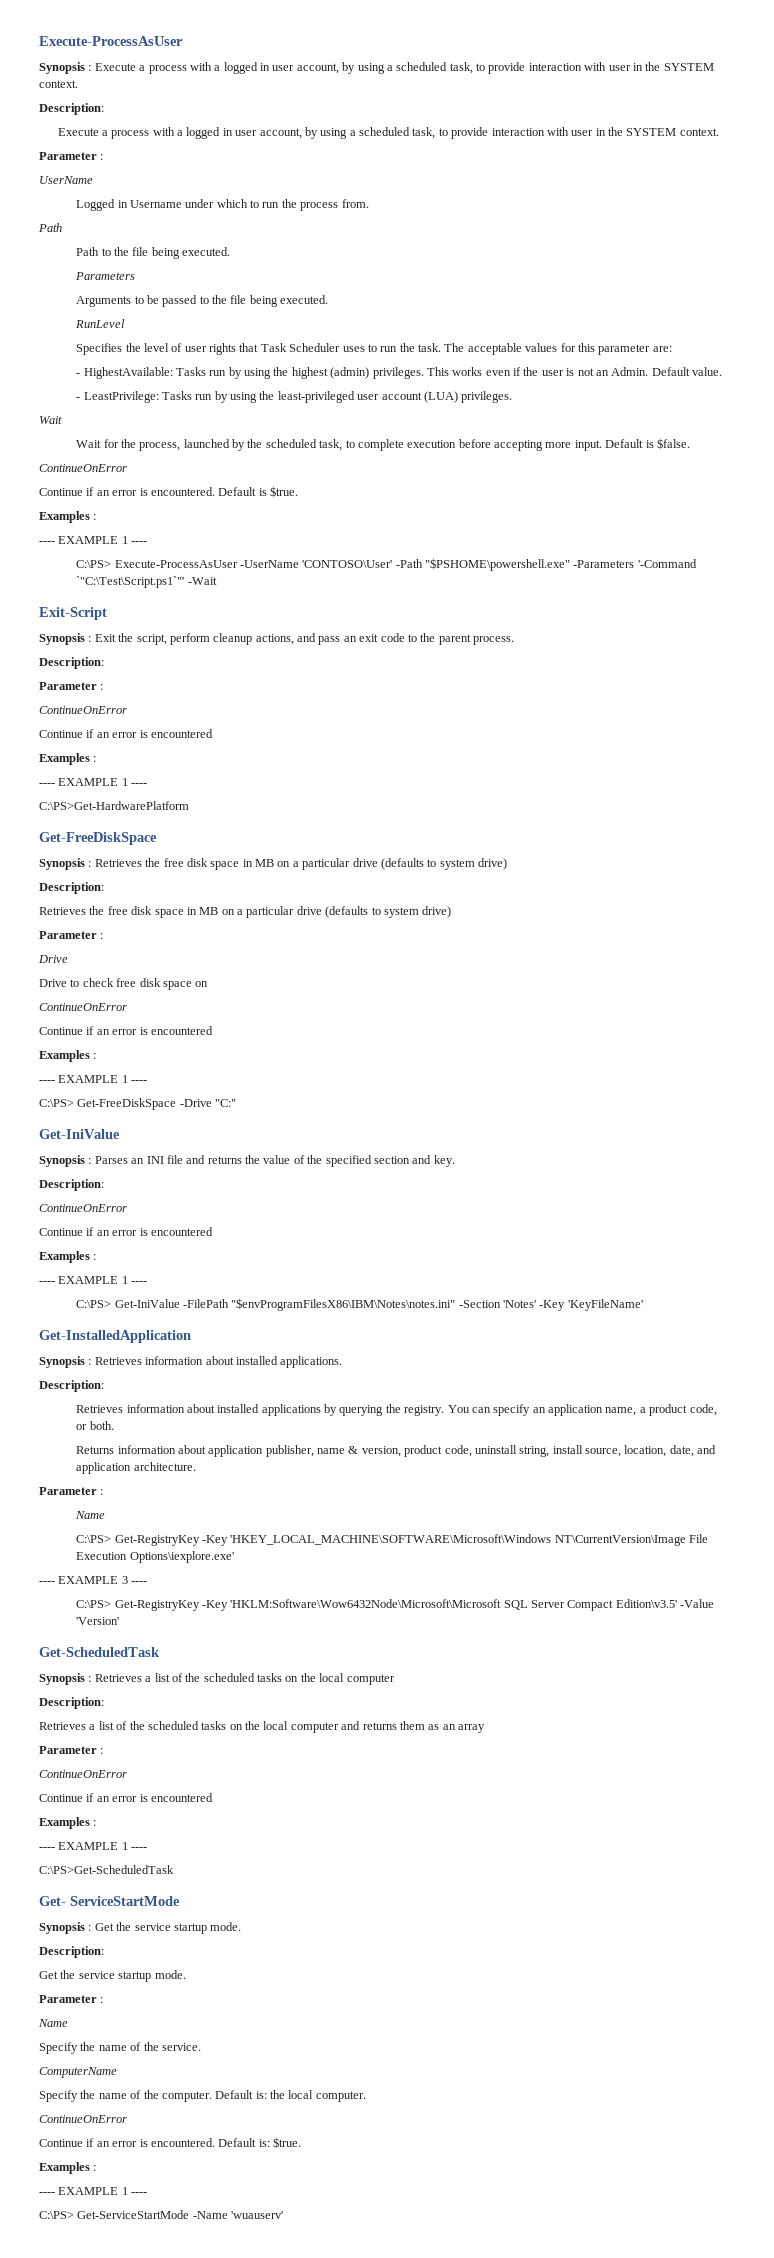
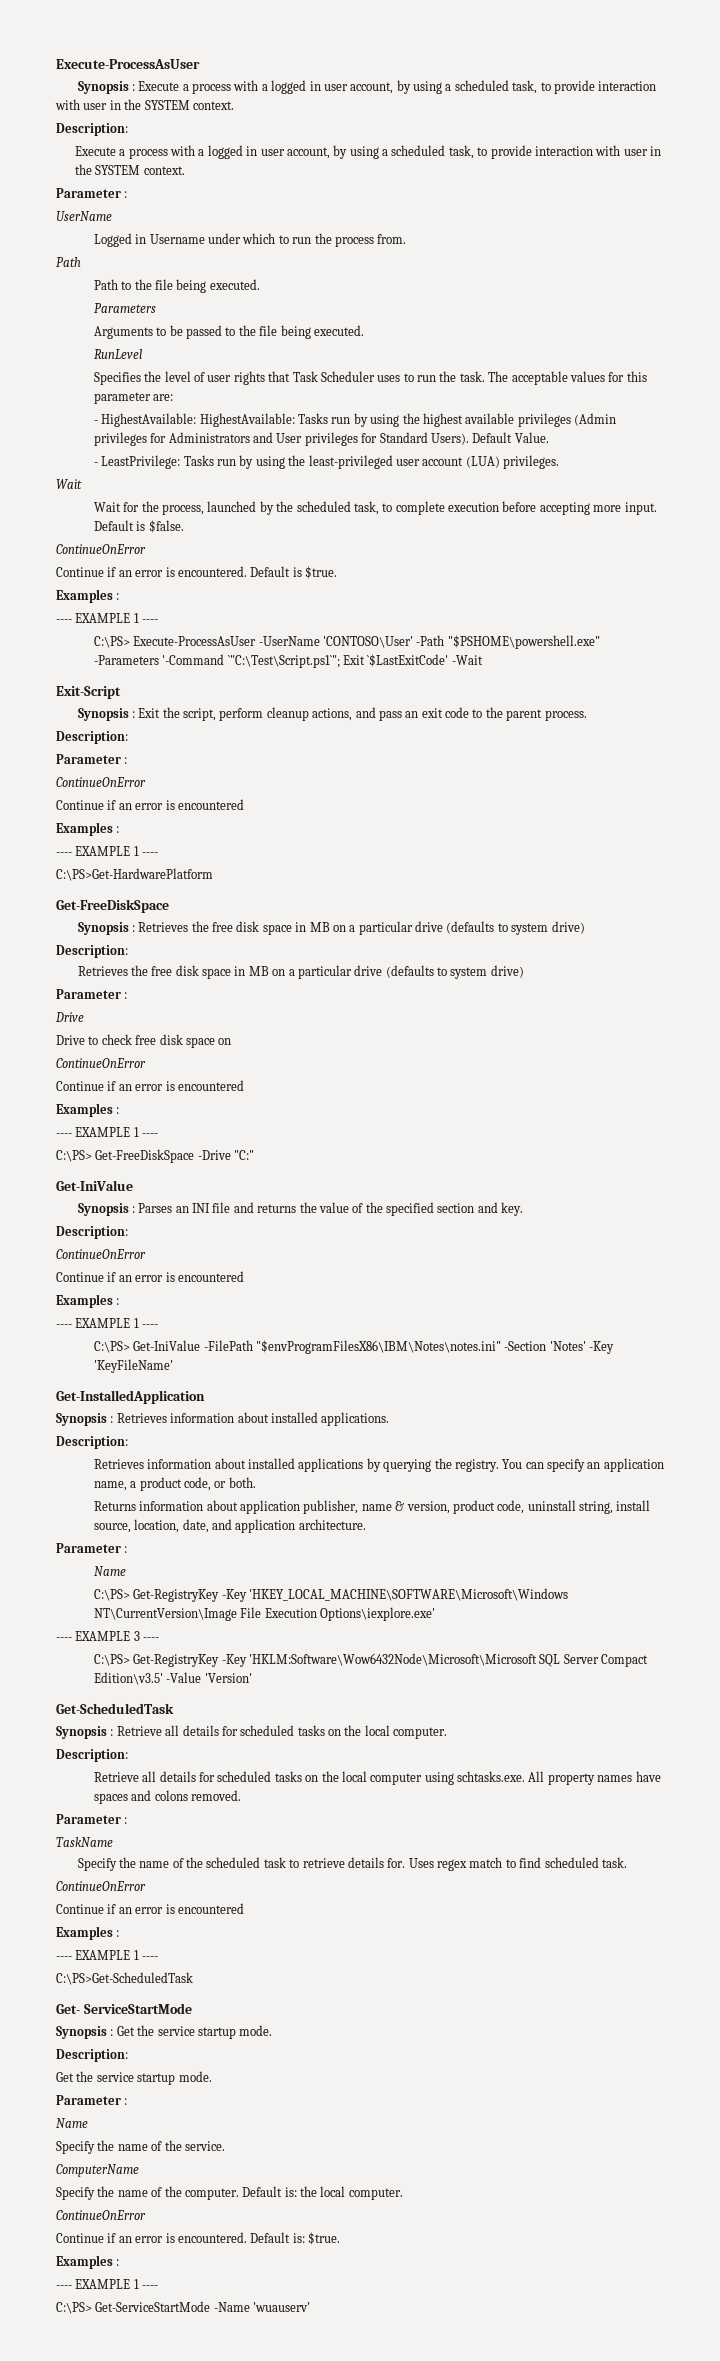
(173, 373) none -> [199,413,295,427] HighestAvailable:
[330,367,723,379] (admin) privileges. This works even if the user is not an Admin. Default value. -> [465,413,616,427] [93,432,549,446] available privileges (Admin privileges for Administrators and User privileges for Standard Users). Default Value.
[76,576,185,588] `"C:\Test\Script.ps1`"' -> [227,654,449,668] `"C:\Test\Script.ps1`"; Exit `$LastExitCode'
[94,1673,395,1685] [39,1697,104,1709] [39,1721,485,1733] [39,1746,104,1754] Retrieves a list of the scheduled tasks on the local computer // Description: // Retrieves a list of the scheduled tasks on the local computer and returns them as an array // Parameter : -> [116,1725,448,1739] [56,1749,128,1762] [93,1771,661,1785] [93,1790,241,1804] [56,1814,128,1824] [56,1837,113,1847] [77,1857,627,1871] Retrieve all details for scheduled tasks on the local computer. // Description: // Retrieve all details for scheduled tasks on the local computer using schtasks.exe. All property names have spaces and colons removed. // Parameter : // TaskName // Specify the name of the scheduled task to retrieve details for. Uses regex match to find scheduled task.

